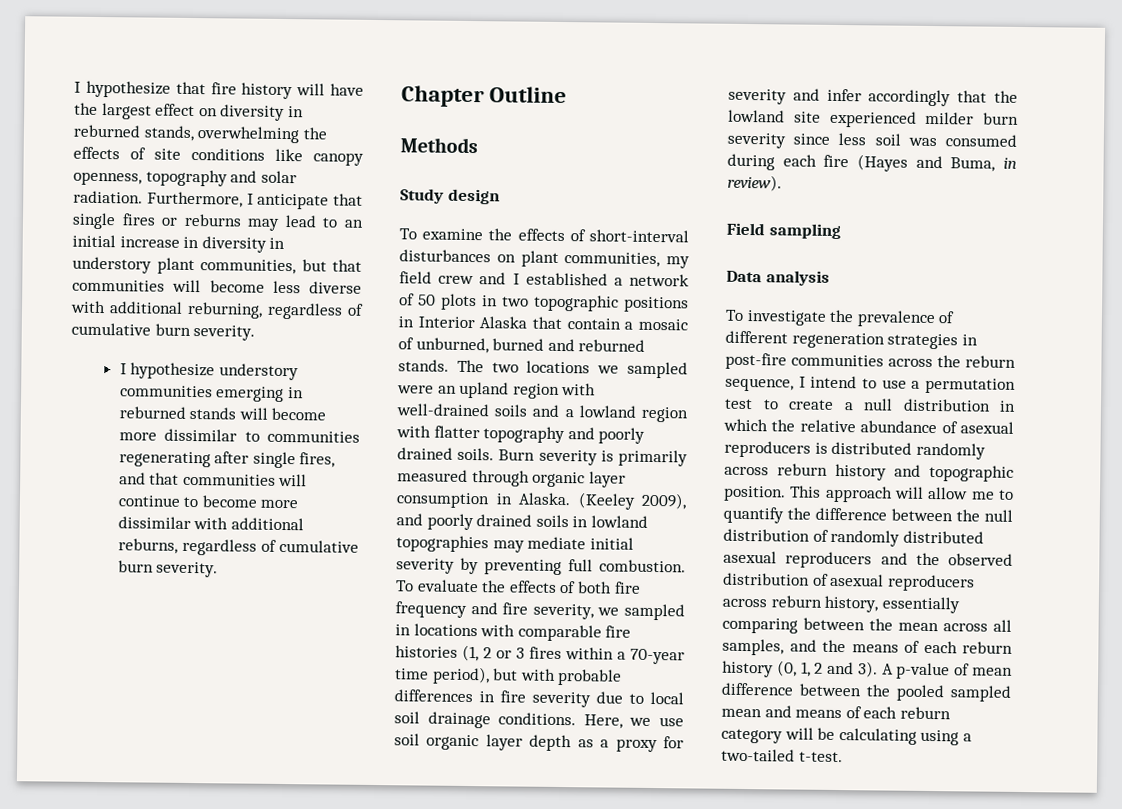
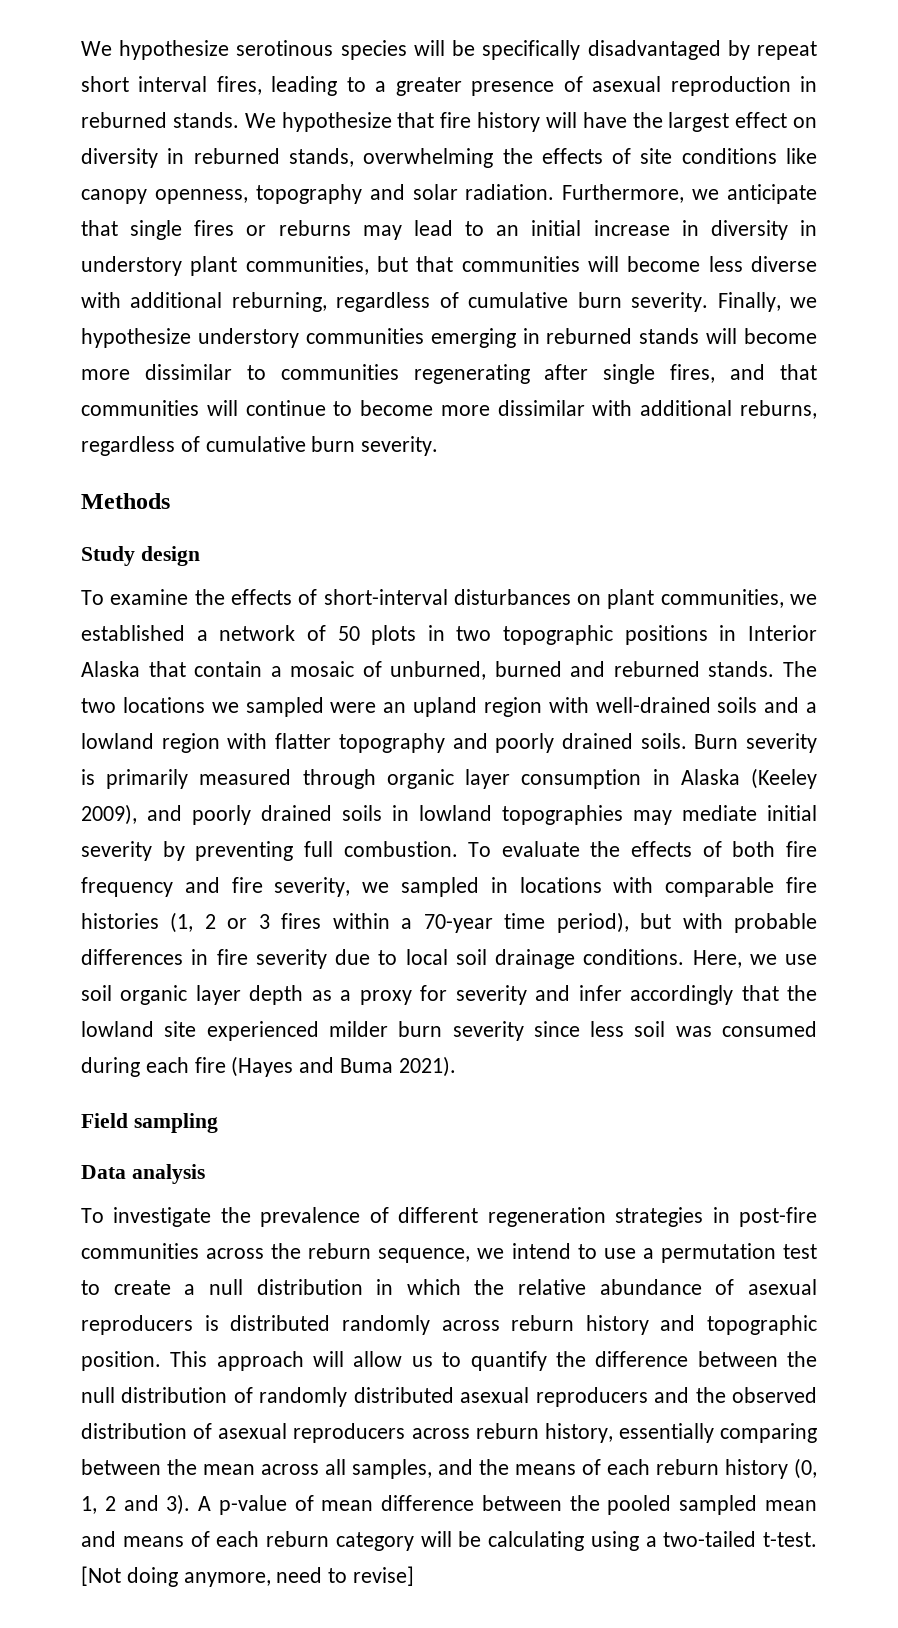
[74,81,81,93] I -> [81,40,817,60] [81,76,817,96] [81,112,276,128] We hypothesize serotinous species will be specifically disadvantaged by repeat short interval fires, leading to a greater presence of asexual reproduction in reburned stands. We
[246,193,254,205] I -> [692,189,720,200] we
[119,363,127,375] // I -> [717,292,818,312] Finally, we
[401,85,568,108] // Chapter Outline -> (439, 446) none
[666,256,690,269] [399,271,520,285] my field crew and I -> [789,594,817,605] we
[518,492,571,506] Alaska. -> [680,769,740,785] Alaska
[950,157,1017,172] [727,174,782,192] Buma, in review). -> [340,1056,456,1077] Buma 2021).
[798,376,806,388] I -> [477,1248,505,1259] we
[970,491,995,500] me -> [411,1356,433,1367] us
(843, 757) none -> [81,1566,415,1587] [Not doing anymore, need to revise]

